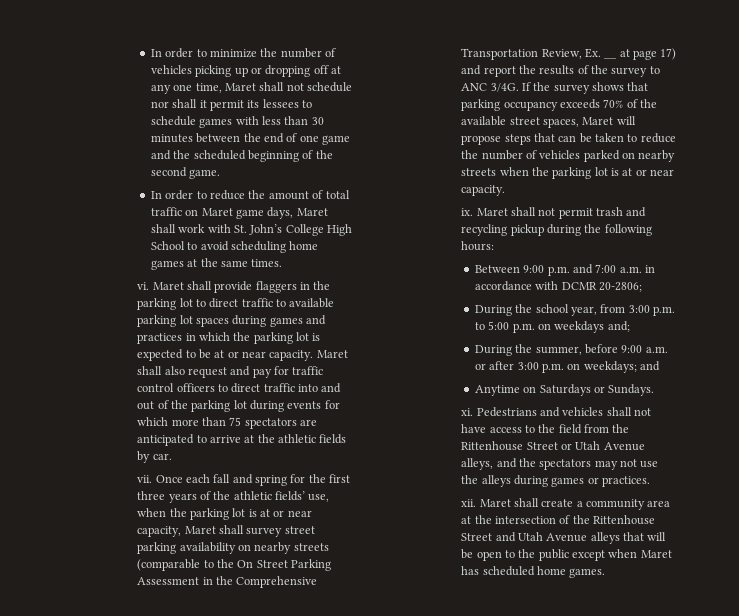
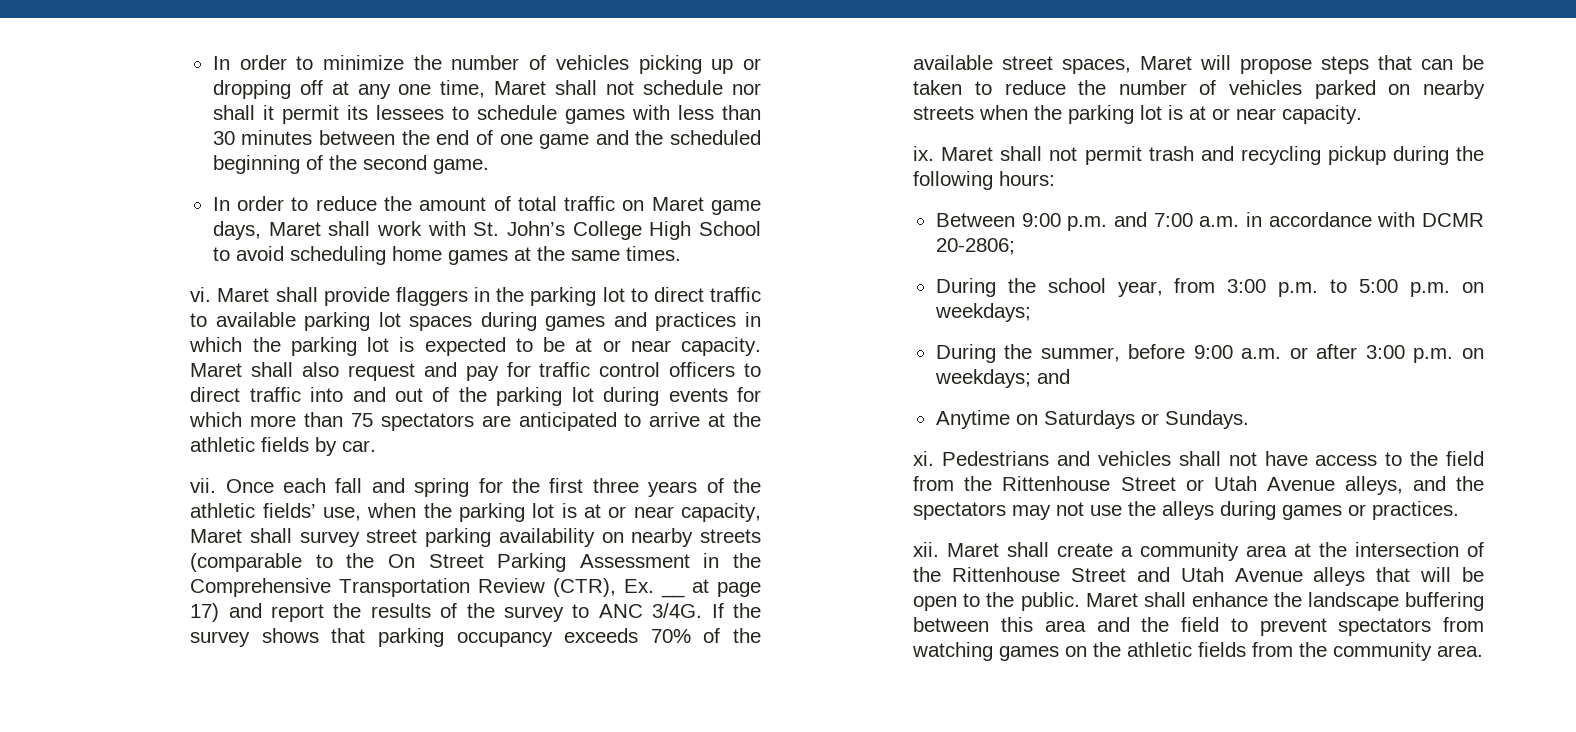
[541,49,582,59] Review, -> [478,578,617,597] Review (CTR),
[554,321,630,333] weekdays and; -> [934,303,1031,322] weekdays;
[538,549,672,561] [461,566,606,578] public except when Maret has scheduled home games. -> [1020,592,1484,611] [913,617,1484,636] [912,642,1484,661] public. Maret shall enhance the landscape buffering between this area and the field to prevent spectators from watching games on the athletic fields from the community area.

